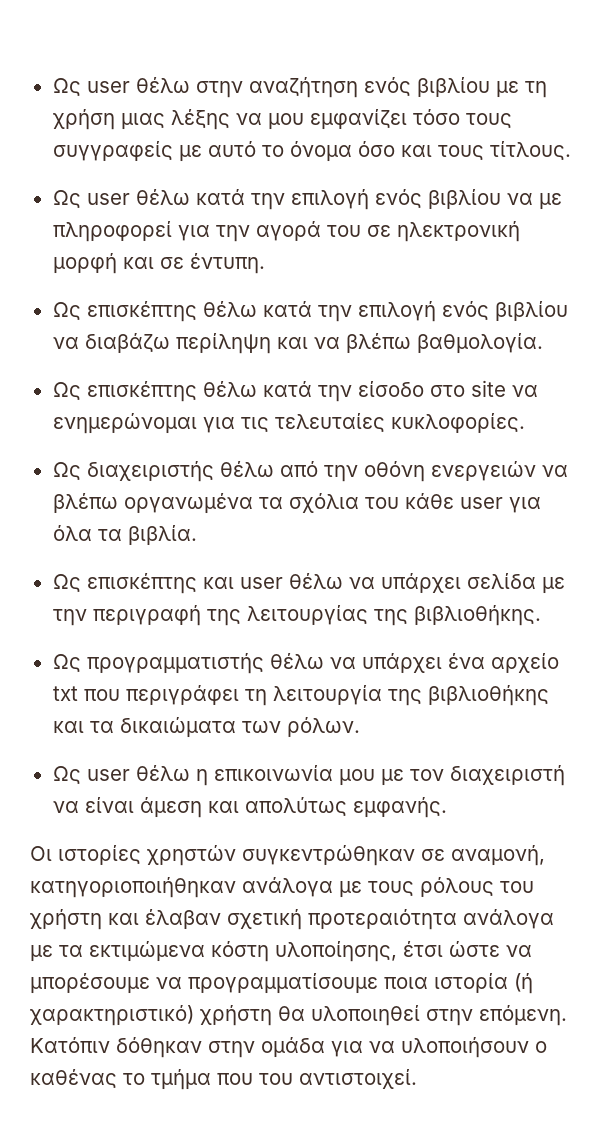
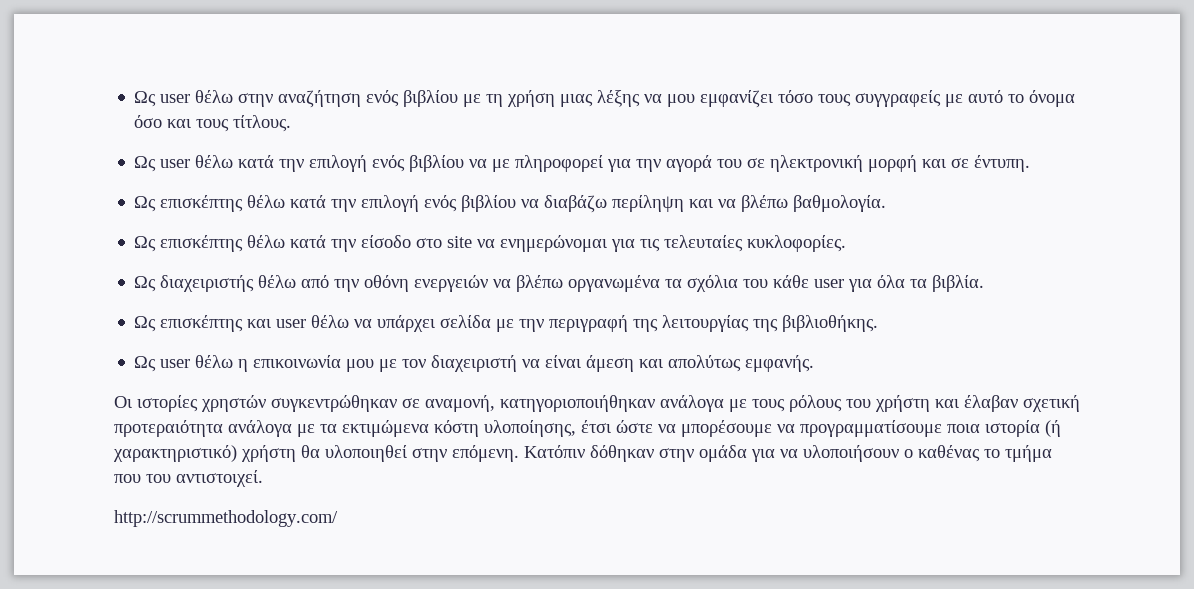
[52,653,559,674] [52,685,549,706] [52,717,360,738] // Ως προγραμματιστής θέλω να υπάρχει ένα αρχείο txt που περιγράφει τη λειτουργία της βιβλιοθήκης και τα δικαιώματα των ρόλων. -> (879, 323) none
(417, 1079) none -> [114,510,338,527] // http://scrummethodology.com/

